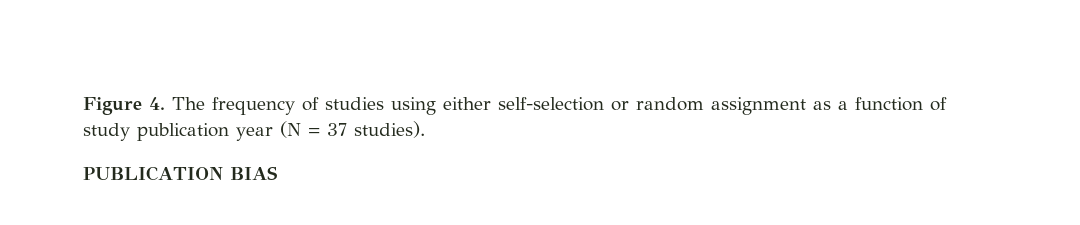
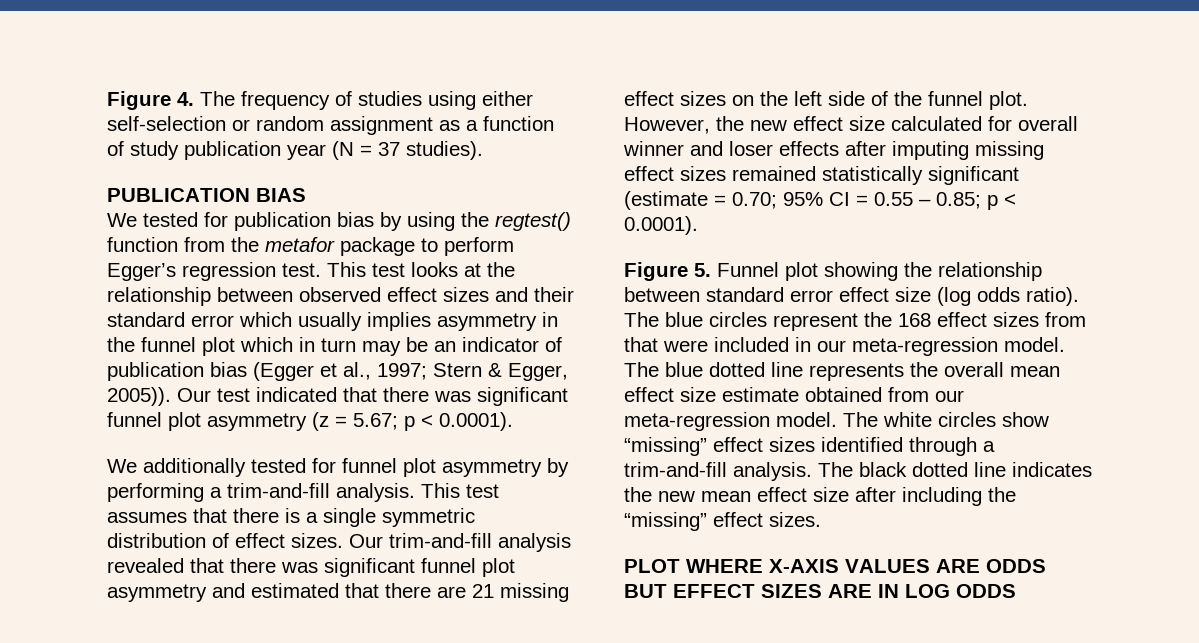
(278, 173) none -> [107,212,571,231] [107,237,514,256] [107,262,515,281] [107,287,574,306] [107,312,558,331] [107,337,562,356] [107,362,568,381] [107,387,568,406] [107,412,513,431] [107,458,569,477] [107,483,499,502] [107,508,475,527] [107,533,571,552] [107,558,515,577] [107,583,569,602] [624,91,1028,110] [624,116,1078,134] [623,141,1044,160] [624,166,1019,185] [624,191,1016,210] [624,216,698,235] [624,262,1042,281] [624,287,1079,306] [624,312,1086,331] [624,337,1065,356] [624,362,1060,381] [624,387,964,402] [624,412,1049,431] [624,437,995,456] [624,462,1092,481] [624,487,1016,506] [624,512,821,531] [624,559,1046,573] [624,584,1016,598] // We tested for publication bias by using the regtest() function from the metafor package to perform Egger’s regression test. This test looks at the relationship between observed effect sizes and their standard error which usually implies asymmetry in the funnel plot which in turn may be an indicator of publication bias (Egger et al., 1997; Stern & Egger, 2005)). Our test indicated that there was significant funnel plot asymmetry (z = 5.67; p < 0.0001). // We additionally tested for funnel plot asymmetry by performing a trim-and-fill analysis. This test assumes that there is a single symmetric distribution of effect sizes. Our trim-and-fill analysis revealed that there was significant funnel plot asymmetry and estimated that there are 21 missing effect sizes on the left side of the funnel plot. However, the new effect size calculated for overall winner and loser effects after imputing missing effect sizes remained statistically significant (estimate = 0.70; 95% CI = 0.55 – 0.85; p < 0.0001). // Figure 5. Funnel plot showing the relationship between standard error effect size (log odds ratio). The blue circles represent the 168 effect sizes from that were included in our meta-regression model. The blue dotted line represents the overall mean effect size estimate obtained from our meta-regression model. The white circles show “missing” effect sizes identified through a trim-and-fill analysis. The black dotted line indicates the new mean effect size after including the “missing” effect sizes. // PLOT WHERE X-AXIS VALUES ARE ODDS BUT EFFECT SIZES ARE IN LOG ODDS

